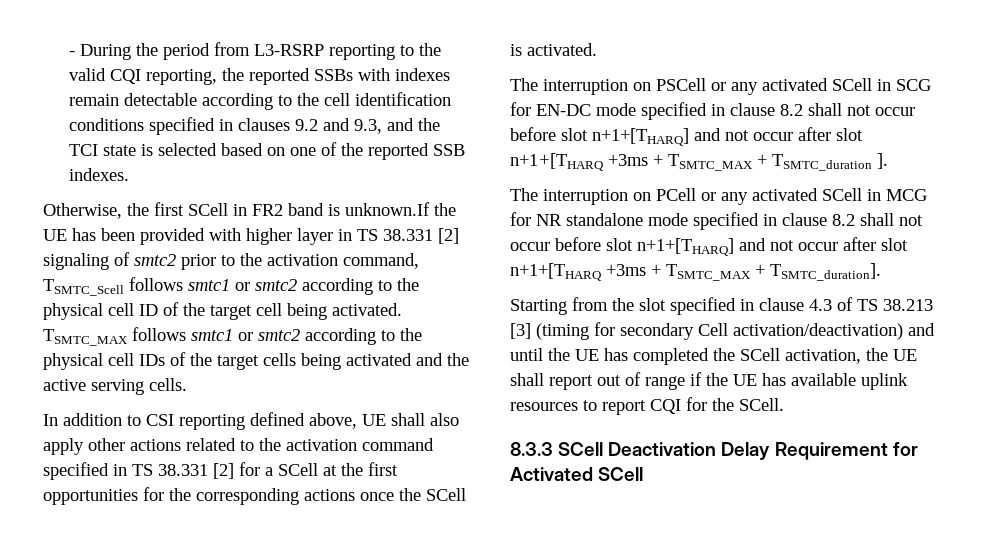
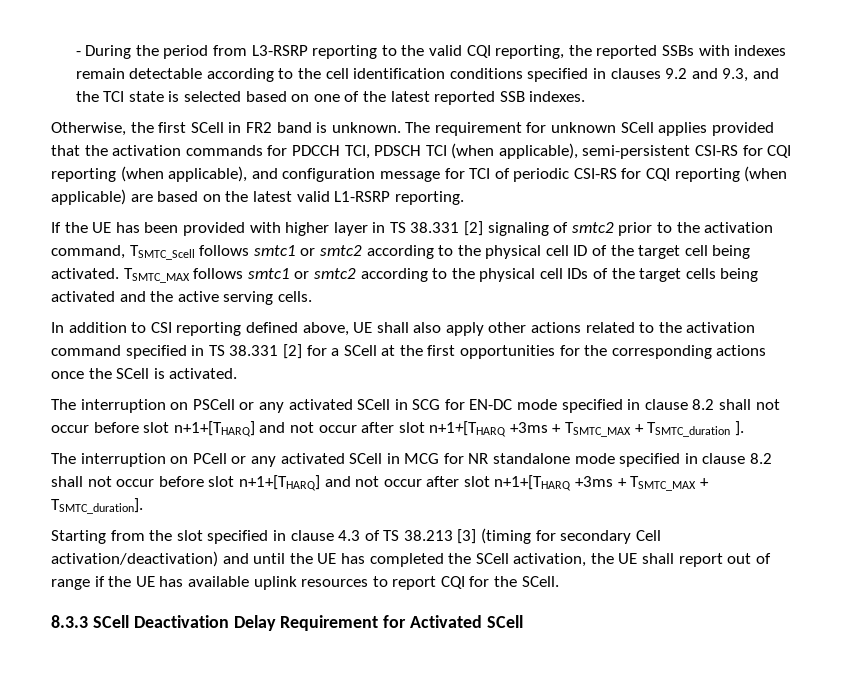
(363, 149) none -> [390,91,430,102] latest
[345,202,430,216] unknown.If -> [331,122,774,136] [51,143,792,159] [51,166,788,182] [51,189,464,205] [51,222,61,233] unknown. The requirement for unknown SCell applies provided that the activation commands for PDCCH TCI, PDSCH TCI (when applicable), semi-persistent CSI-RS for CQI reporting (when applicable), and configuration message for TCI of periodic CSI-RS for CQI reporting (when applicable) are based on the latest valid L1-RSRP reporting. // If

